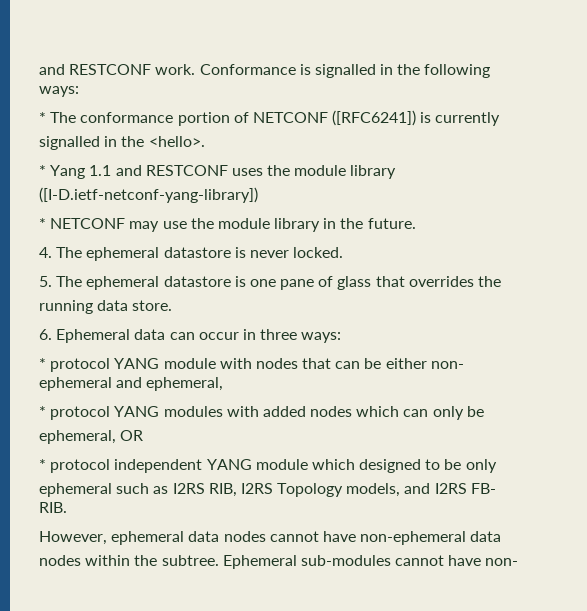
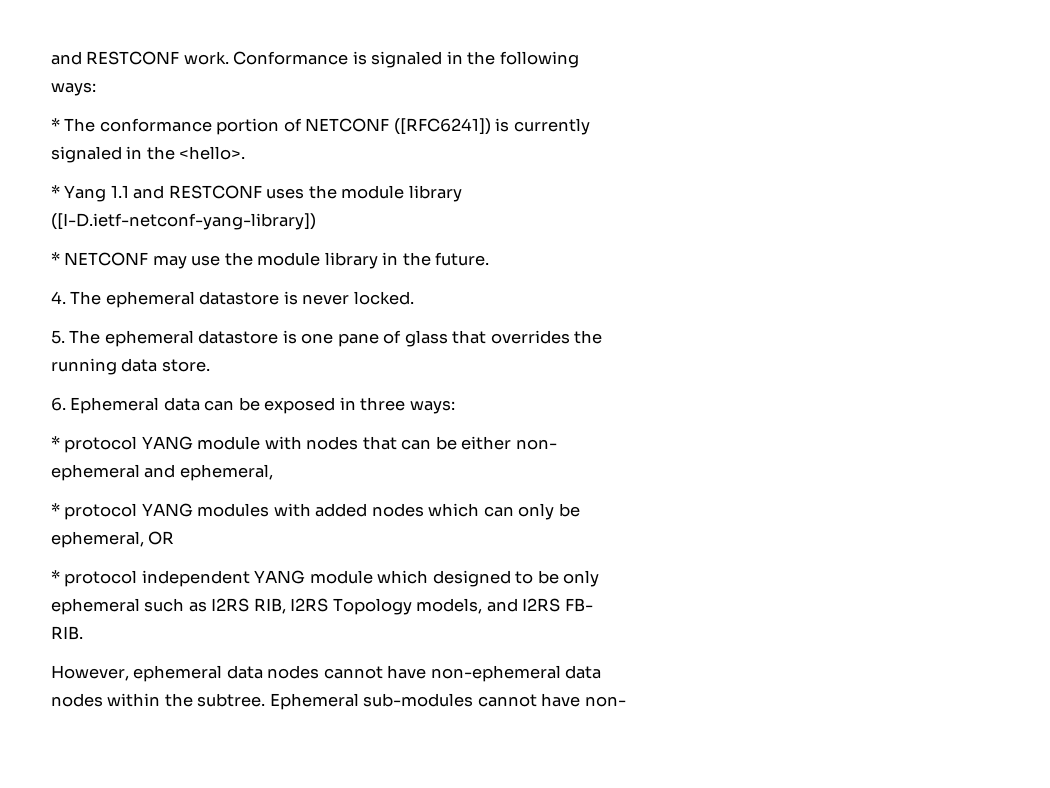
[314,64,376,78] signalled -> [371,51,443,68] signaled
[39,136,100,150] signalled -> [51,146,122,163] signaled
[198,332,239,340] occur -> [238,397,336,414] be exposed

